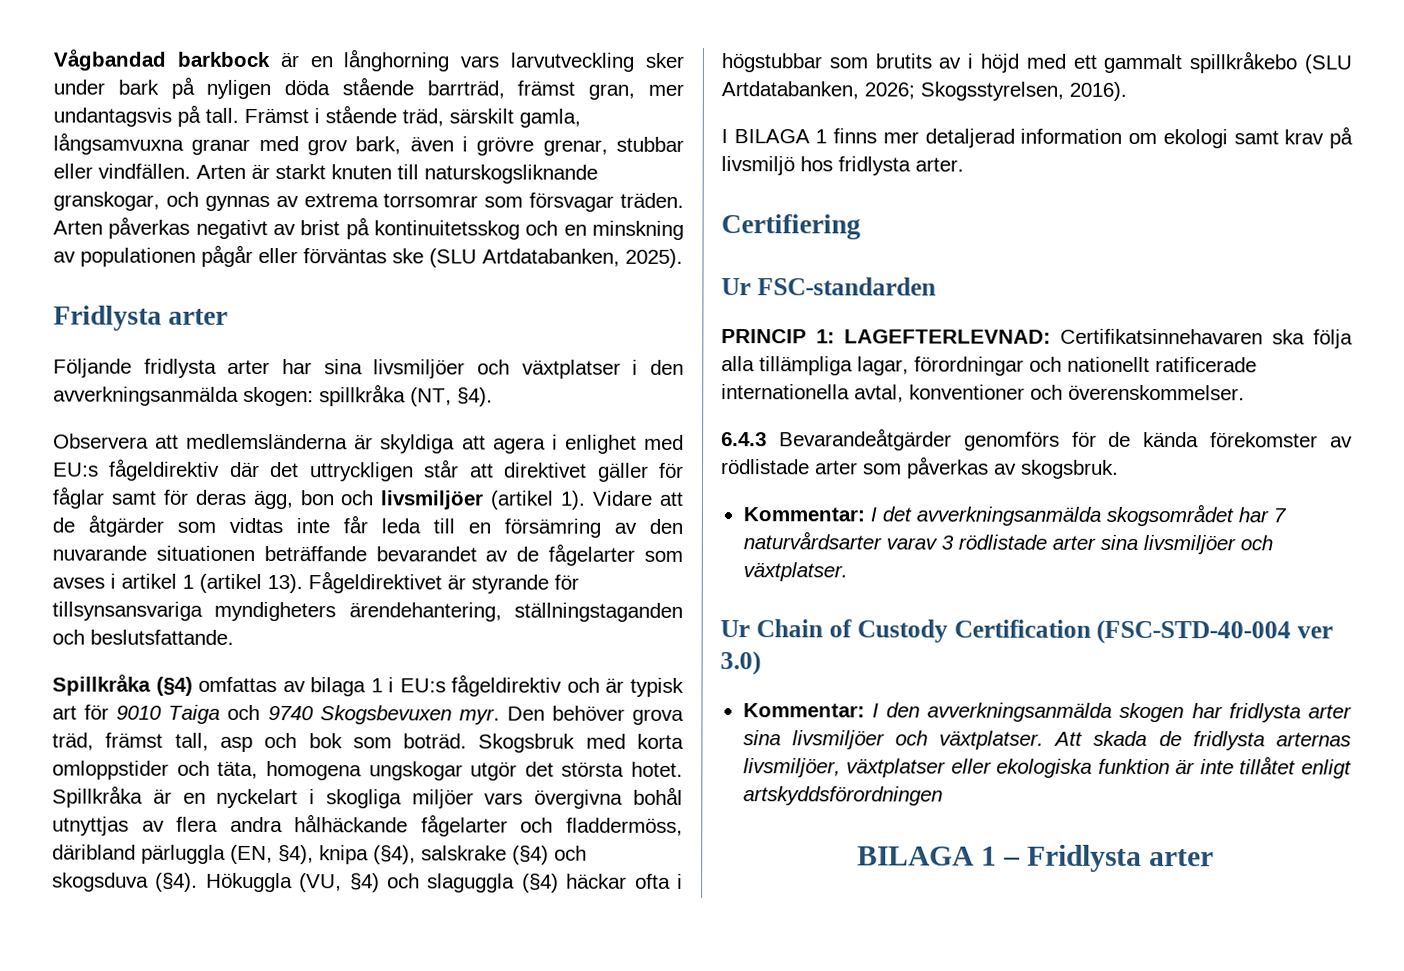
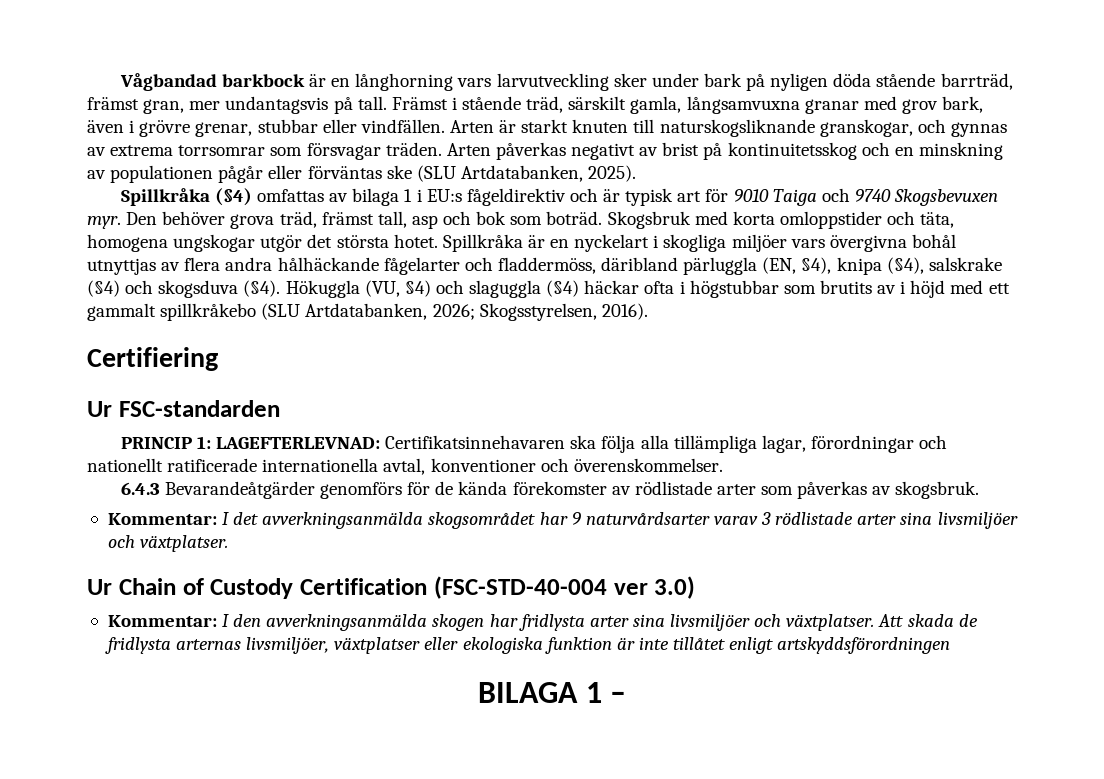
[53,305,229,331] [53,358,684,379] [53,384,493,407] [53,433,684,454] [53,458,685,482] [52,486,683,510] [52,514,683,538] [52,543,683,566] [52,571,579,594] [52,601,683,622] [52,629,234,645] // Fridlysta arter // Följande fridlysta arter har sina livsmiljöer och växtplatser i den avverkningsanmälda skogen: spillkråka (NT, §4). // Observera att medlemsländerna är skyldiga att agera i enlighet med EU:s fågeldirektiv där det uttryckligen står att direktivet gäller för fåglar samt för deras ägg, bon och livsmiljöer (artikel 1). Vidare att de åtgärder som vidtas inte får leda till en försämring av den nuvarande situationen beträffande bevarandet av de fågelarter som avses i artikel 1 (artikel 13). Fågeldirektivet är styrande för tillsynsansvariga myndigheters ärendehantering, ställningstaganden och beslutsfattande. -> (637, 173) none
[721,126,1353,149] [721,156,964,176] // I BILAGA 1 finns mer detaljerad information om ekologi samt krav på livsmiljö hos fridlysta arter. -> (648, 311) none
[1272,508,1287,523] 7 -> [571,512,581,525] 9
[1026,844,1214,872] Fridlysta arter -> (627, 697) none

